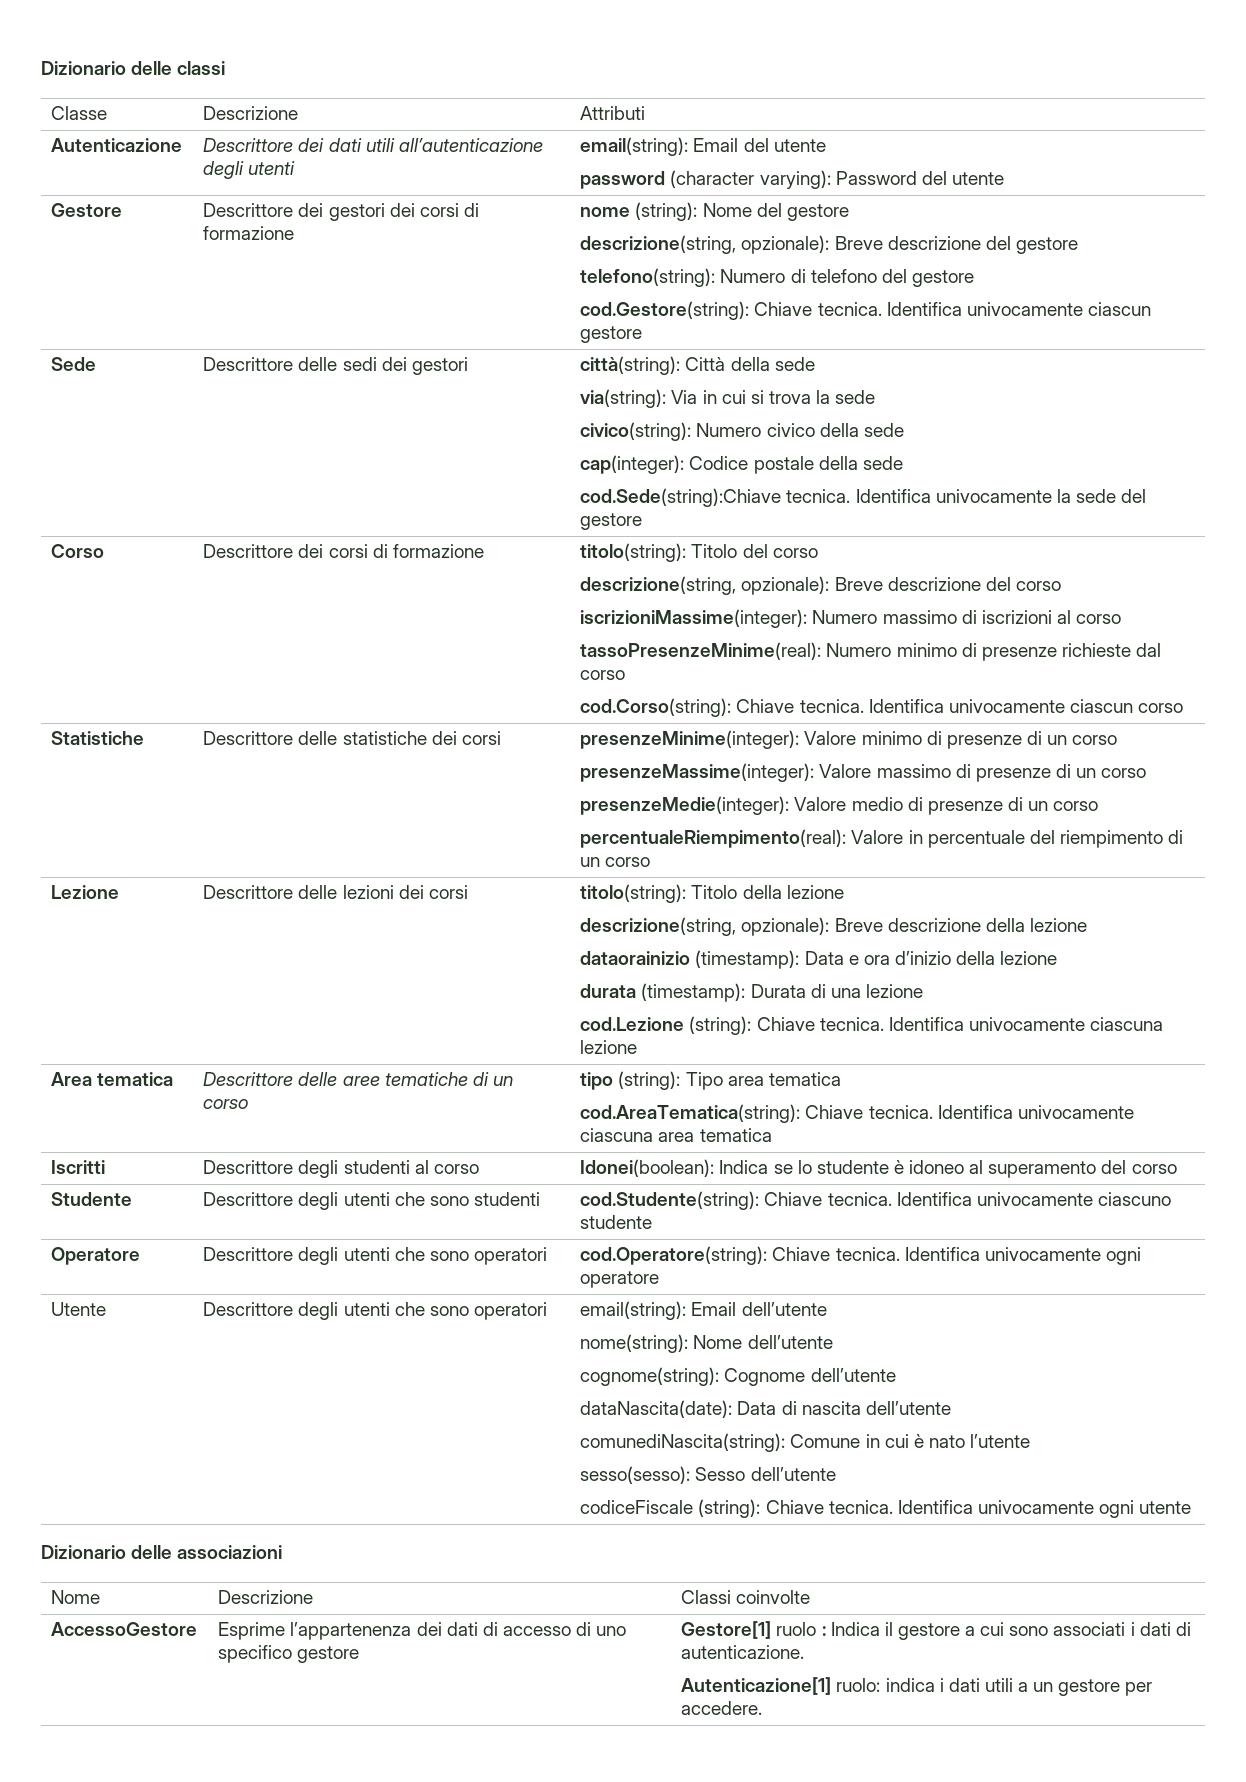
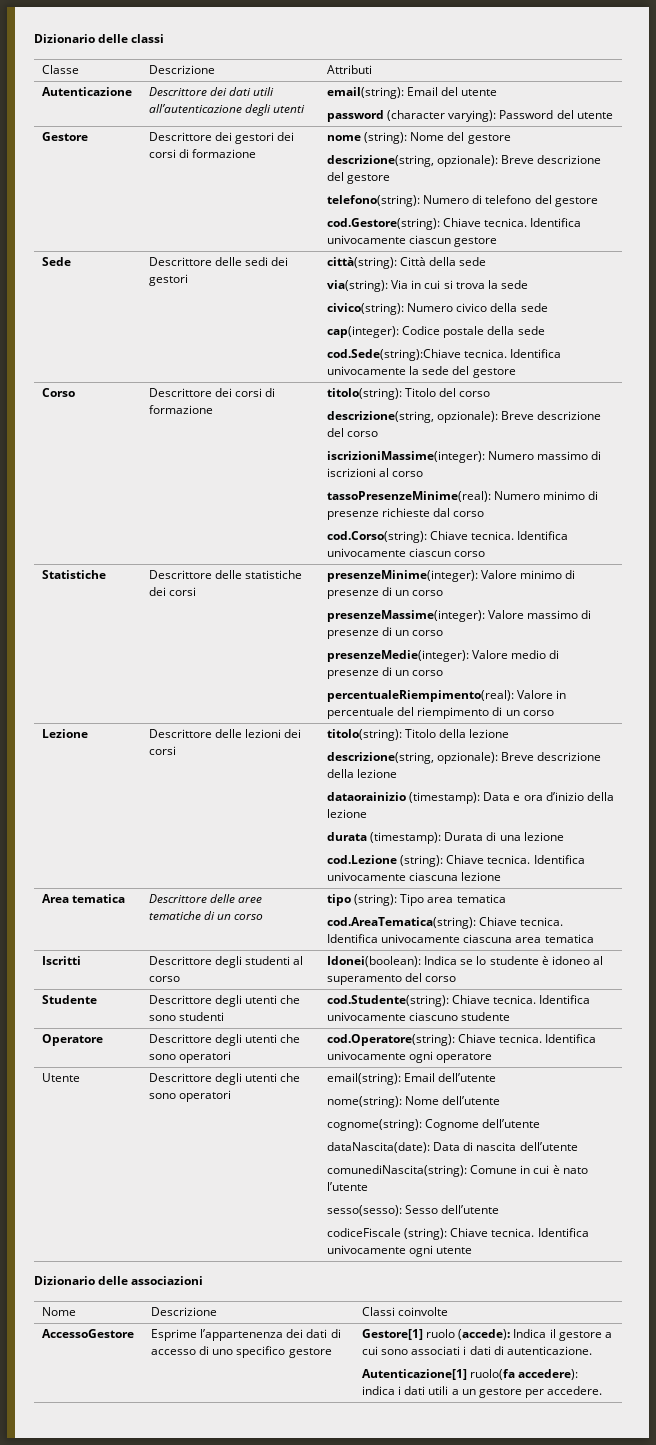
[821,1626,826,1636] : -> [458,1329,511,1340] (accede):
[836,1678,881,1692] ruolo: -> [470,1369,579,1380] ruolo(fa accedere):

